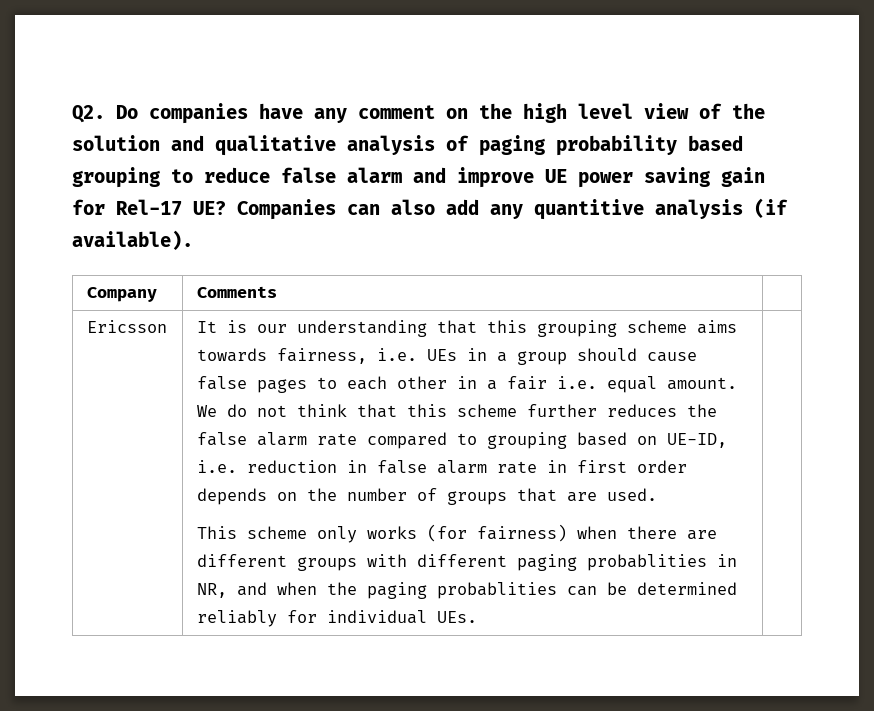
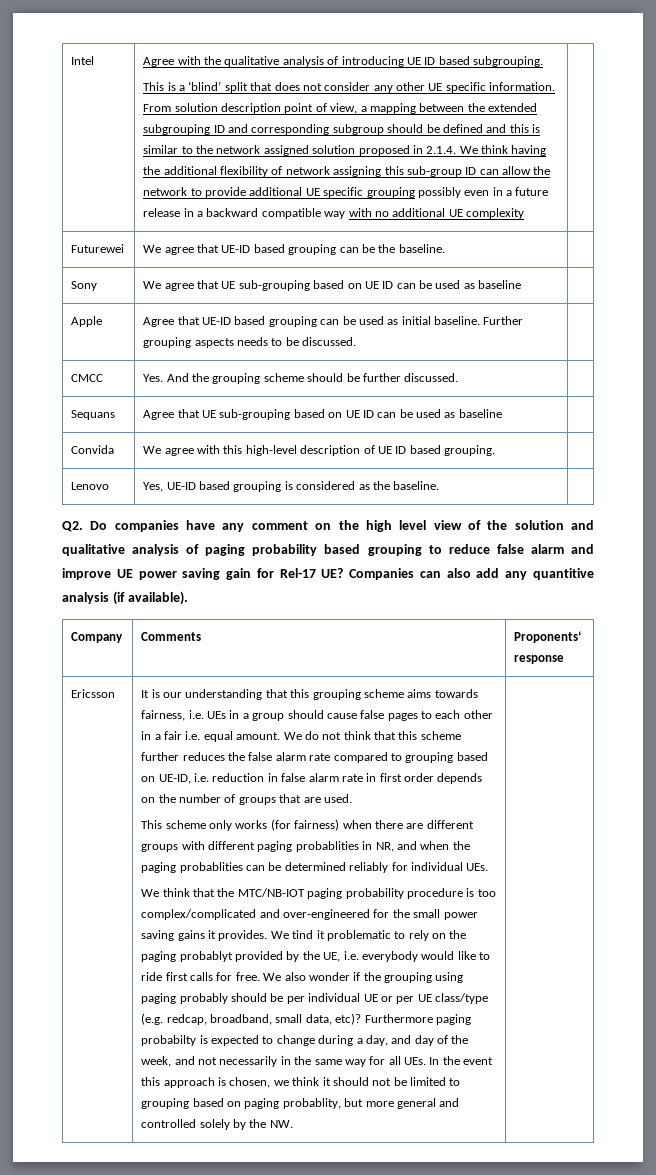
(72, 114) none -> [71,56,95,65] [143,56,544,67] [143,81,556,93] [143,103,538,114] [143,124,541,135] [143,145,547,156] [143,166,551,177] [143,187,549,198] [143,208,525,219] [71,244,125,253] [143,244,445,255] [71,281,98,291] [143,280,522,291] [71,316,103,327] [143,316,524,327] [143,337,357,348] [71,374,104,382] [143,373,459,384] [71,410,116,420] [143,409,502,420] [71,445,115,454] [143,445,496,456] [71,482,110,490] [143,481,440,492] Intel | Agree with the qualitative analysis of introducing UE ID based subgrouping. // This is a ‘blind’ split that does not consider any other UE specific information. From solution description point of view, a mapping between the extended subgrouping ID and corresponding subgroup should be defined and this is similar to the network assigned solution proposed in 2.1.4. We think having the additional flexibility of network assigning this sub-group ID can allow the network to provide additional UE specific grouping possibly even in a future release in a backward compatible way with no additional UE complexity | // Futurewei | We agree that UE-ID based grouping can be the baseline. | // Sony | We agree that UE sub-grouping based on UE ID can be used as baseline | // Apple | Agree that UE-ID based grouping can be used as initial baseline. Further grouping aspects needs to be discussed. | // CMCC | Yes. And the grouping scheme should be further discussed. | // Sequans | Agree that UE sub-grouping based on UE ID can be used as baseline | // Convida | We agree with this high-level description of UE ID based grouping. | // Lenovo | Yes, UE-ID based grouping is considered as the baseline. | //
(277, 292) none -> [514,631,582,643] [514,655,565,664] Proponents‘ response
(477, 617) none -> [141,888,496,899] [141,909,478,920] [141,930,467,941] [141,951,491,962] [141,972,464,983] [141,993,489,1004] [141,1013,471,1025] [141,1035,469,1046] [141,1056,494,1067] [141,1077,461,1088] [141,1098,460,1109] [141,1119,293,1130] // We think that the MTC/NB-IOT paging probability procedure is too complex/complicated and over-engineered for the small power saving gains it provides. We tind it problematic to rely on the paging probablyt provided by the UE, i.e. everybody would like to ride first calls for free. We also wonder if the grouping using paging probably should be per individual UE or per UE class/type (e.g. redcap, broadband, small data, etc)? Furthermore paging probabilty is expected to change during a day, and day of the week, and not necessarily in the same way for all UEs. In the event this approach is chosen, we think it should not be limited to grouping based on paging probablity, but more general and controlled solely by the NW.

